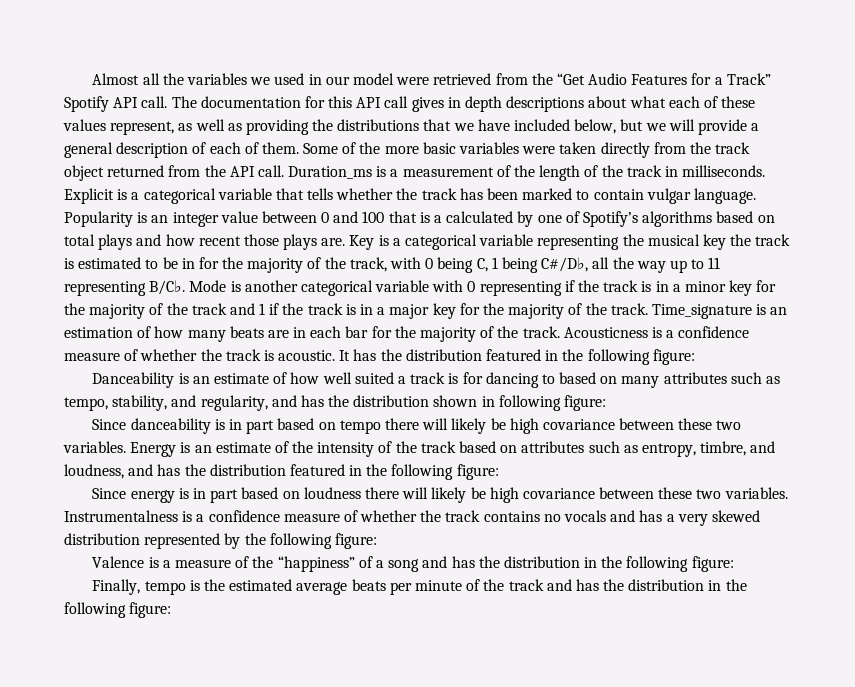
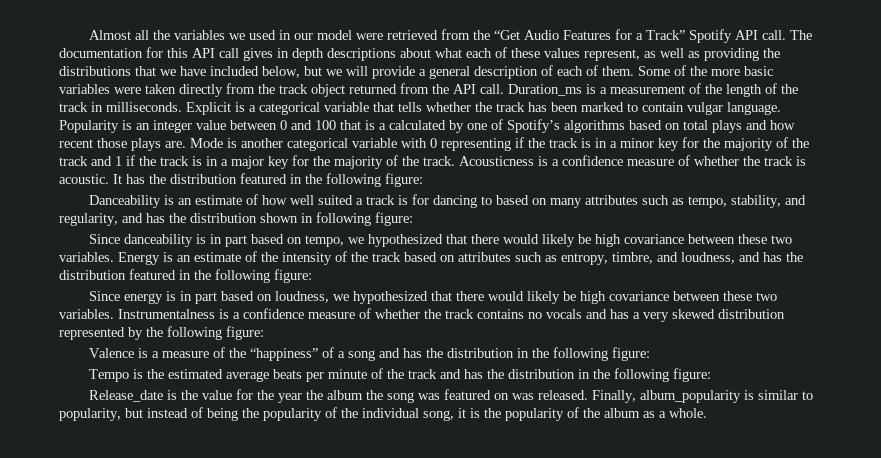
[349,234,791,250] [64,257,721,273] [64,280,186,296] Key is a categorical variable representing the musical key the track is estimated to be in for the majority of the track, with 0 being C, 1 being C#/D♭, all the way up to 11 representing B/C♭. -> (186, 144) none
[651,304,788,319] [64,326,560,342] Time_signature is an estimation of how many beats are in each bar for the majority of the track. -> (455, 161) none
[339,418,449,434] tempo there will -> [304,234,539,247] tempo, we hypothesized that there would
[303,487,429,499] loudness there will -> [274,291,524,304] loudness, we hypothesized that there would
[92,579,186,595] Finally, tempo -> [88,369,129,382] Tempo
(172, 610) none -> [88,389,813,403] [59,407,707,421] // Release_date is the value for the year the album the song was featured on was released. Finally, album_popularity is similar to popularity, but instead of being the popularity of the individual song, it is the popularity of the album as a whole.

